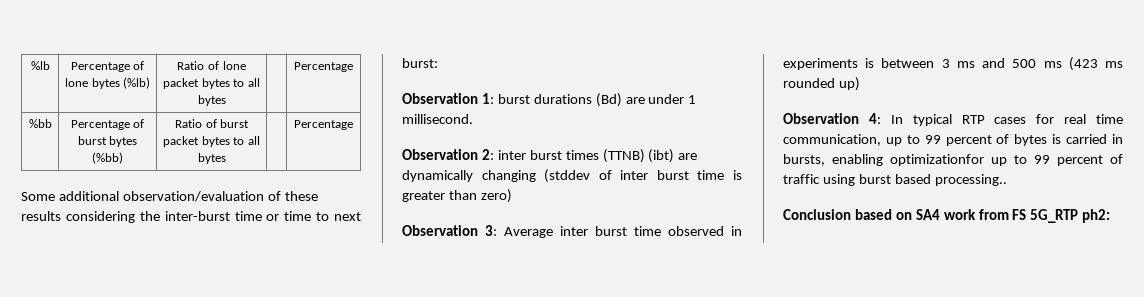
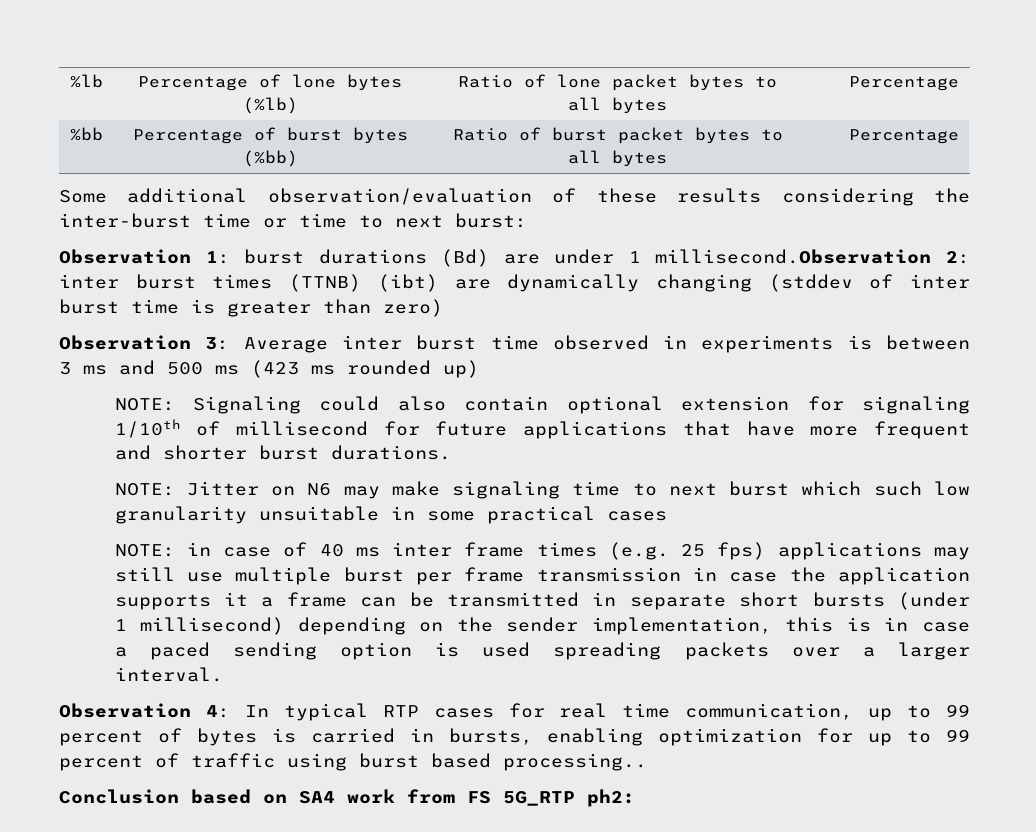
[402,114,473,124] [402,149,478,160] millisecond. // Observation -> [655,249,932,264] millisecond.Observation
(860, 84) none -> [114,396,970,414] [114,419,971,439] [114,445,451,460] [114,481,970,499] [114,506,667,524] [114,542,970,560] [114,567,970,585] [114,592,970,610] [114,617,970,635] [114,642,971,660] [114,667,223,682] // NOTE: Signaling could also contain optional extension for signaling 1/10th of millisecond for future applications that have more frequent and shorter burst durations. // NOTE: Jitter on N6 may make signaling time to next burst which such low granularity unsuitable in some practical cases // NOTE: in case of 40 ms inter frame times (e.g. 25 fps) applications may still use multiple burst per frame transmission in case the application supports it a frame can be transmitted in separate short bursts (under 1 millisecond) depending on the sender implementation, this is in case a paced sending option is used spreading packets over a larger interval.
[890,154,984,166] optimizationfor -> [658,728,854,746] optimization for

